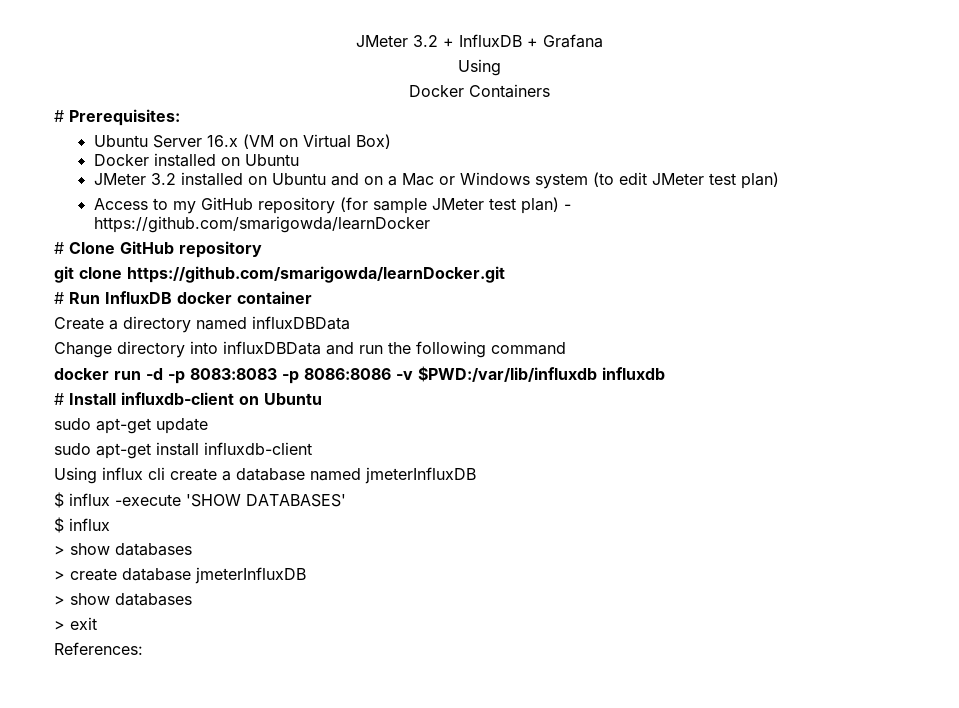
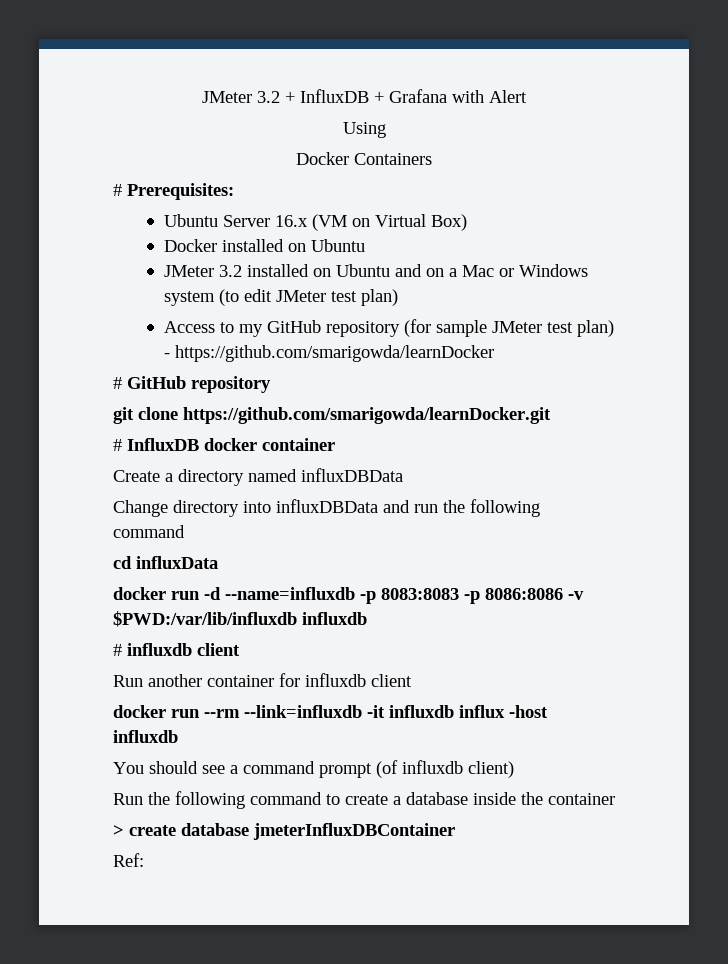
(603, 41) none -> [452,90,527,103] with Alert
[69,242,115,254] Clone -> (122, 383) none
[69,292,100,304] Run -> (122, 445) none
(566, 348) none -> [113,556,218,569] // cd influxData
(163, 374) none -> [225,587,355,600] --name=influxdb
[69,392,322,405] [54,418,208,434] [54,442,312,459] [54,467,476,484] [54,492,346,508] [54,517,110,533] [54,543,192,556] [54,567,306,584] [54,593,192,606] [54,617,97,630] [54,642,143,655] Install influxdb-client on Ubuntu // sudo apt-get update // sudo apt-get install influxdb-client // Using influx cli create a database named jmeterInfluxDB // $ influx -execute 'SHOW DATABASES' // $ influx // > show databases // > create database jmeterInfluxDB // > show databases // > exit // References: -> [127,643,240,656] [113,673,412,687] [113,705,548,718] [113,730,178,743] [113,760,514,778] [113,791,615,809] [113,823,455,840] [113,853,144,867] influxdb client // Run another container for influxdb client // docker run --rm --link=influxdb -it influxdb influx -host influxdb // You should see a command prompt (of influxdb client) // Run the following command to create a database inside the container // > create database jmeterInfluxDBContainer // Ref:

